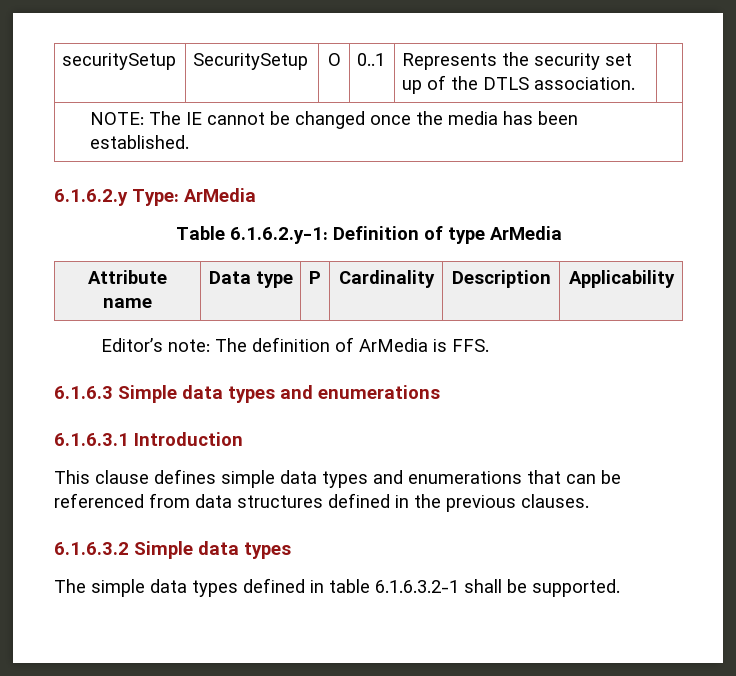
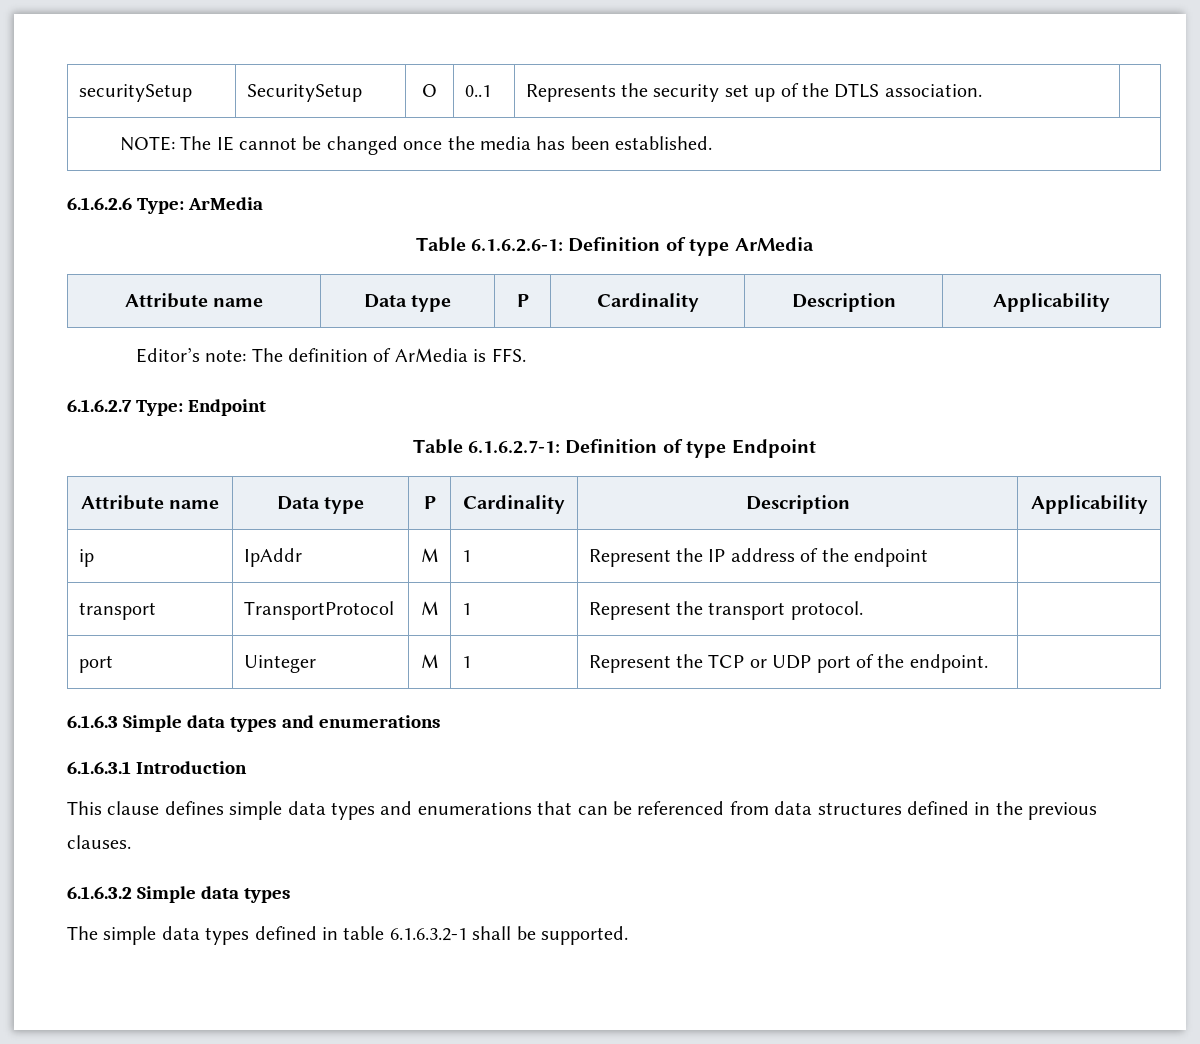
[54,189,128,206] 6.1.6.2.y -> [67,197,132,210] 6.1.6.2.6
[229,227,328,244] 6.1.6.2.y-1: -> [470,239,563,252] 6.1.6.2.6-1:
(489, 345) none -> [67,399,267,416] [412,439,816,458] [80,495,220,510] [276,496,365,514] [423,496,436,509] [463,495,565,514] [745,495,850,514] [1030,495,1148,514] [78,549,94,567] [243,548,302,567] [420,548,439,562] [461,550,471,562] [588,548,928,567] [78,602,156,620] [243,601,394,620] [420,601,439,615] [461,603,471,615] [588,601,863,620] [78,655,113,673] [243,655,316,673] [420,654,439,668] [461,656,471,668] [588,654,988,673] // 6.1.6.2.7 Type: Endpoint // Table 6.1.6.2.7-1: Definition of type Endpoint // Attribute name | Data type | P | Cardinality | Description | Applicability // ip | IpAddr | M | 1 | Represent the IP address of the endpoint | // transport | TransportProtocol | M | 1 | Represent the transport protocol. | // port | Uinteger | M | 1 | Represent the TCP or UDP port of the endpoint. |

